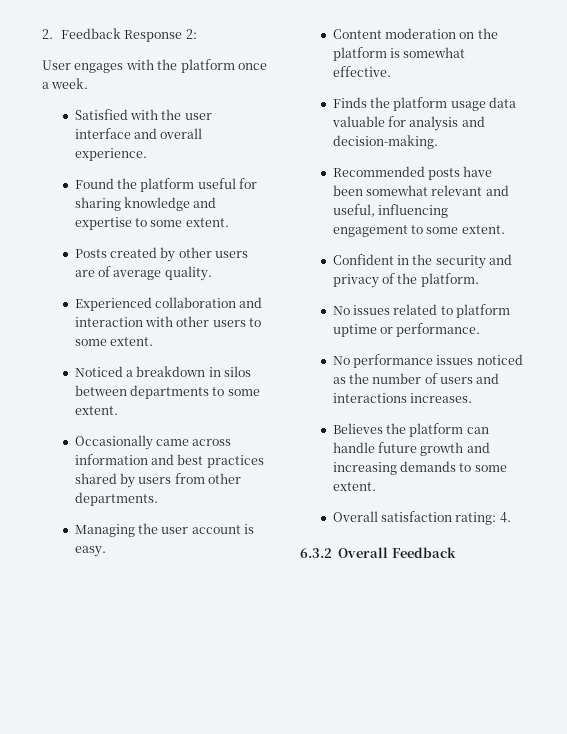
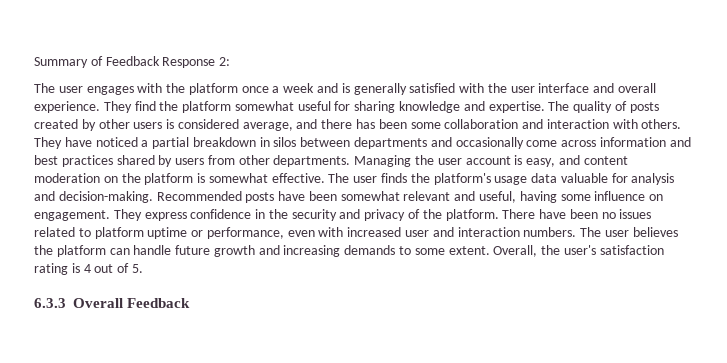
[42,29,53,39] 2. -> [34,56,103,68] Summary of
[42,60,71,70] User -> [34,83,83,93] The user
[51,78,89,89] [74,109,128,120] week. // Satisfied -> [283,83,456,95] week and is generally satisfied
[74,178,195,192] // Found the platform -> [103,101,294,113] They find the platform somewhat
[74,217,229,230] [74,247,249,262] [74,266,212,281] [74,297,263,311] [74,316,262,327] [74,337,153,346] [74,366,133,377] expertise to some extent. // Posts created by other users are of average quality. // Experienced collaboration and interaction with other users to some extent. // Noticed a -> [488,101,659,113] [34,119,682,131] [34,137,190,149] expertise. The quality of posts created by other users is considered average, and there has been some collaboration and interaction with others. They have noticed a partial
[212,387,260,396] [74,406,118,415] [74,435,189,450] to some extent. // Occasionally came -> [430,137,558,149] and occasionally come
(158, 499) // -> (351, 161) none
[74,546,106,557] [332,29,382,39] easy. // Content -> [526,155,628,167] easy, and content
[332,97,448,111] // Finds the platform -> [328,173,491,185] The user finds the platform's
(438, 142) // -> (153, 197) none
[377,204,448,218] [332,225,505,237] [332,254,394,265] influencing engagement to some extent. // Confident -> [519,191,664,203] [34,209,252,221] having some influence on engagement. They express confidence
[332,306,350,315] // No -> [502,209,616,219] There have been no
[396,323,481,337] [332,354,523,368] [332,373,500,384] [332,393,472,403] [332,423,383,434] performance. // No performance issues noticed as the number of users and interactions increases. // Believes -> [206,227,678,239] performance, even with increased user and interaction numbers. The user believes
[332,511,511,525] [300,548,332,558] // Overall satisfaction rating: 4. // 6.3.2 -> [493,245,664,257] [34,263,143,275] [34,298,66,308] Overall, the user's satisfaction rating is 4 out of 5. // 6.3.3

